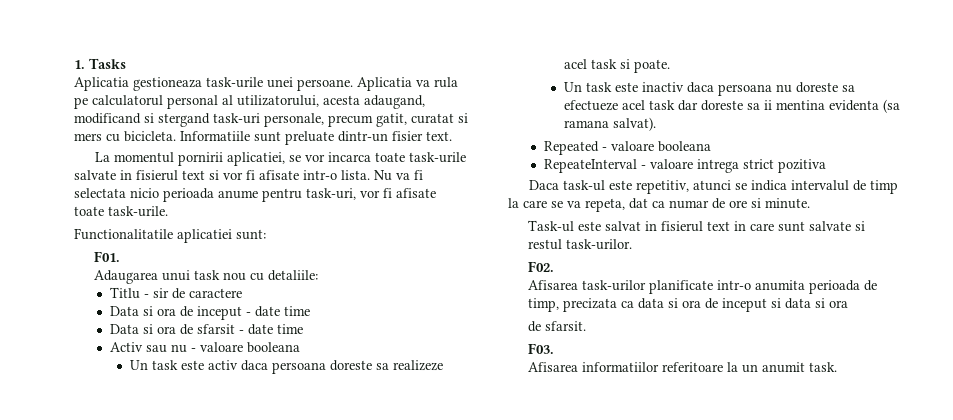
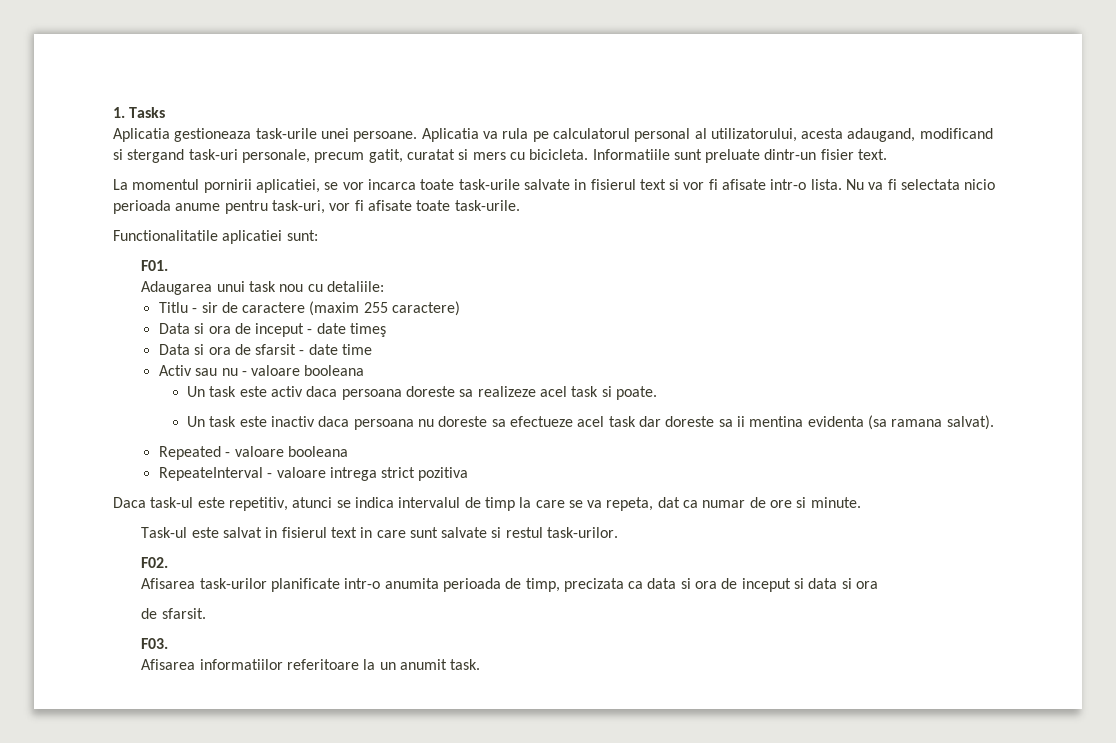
(242, 293) none -> [309,301,461,316] (maxim 255 caractere)
[283,306,310,316] time -> [350,323,387,337] timeş

